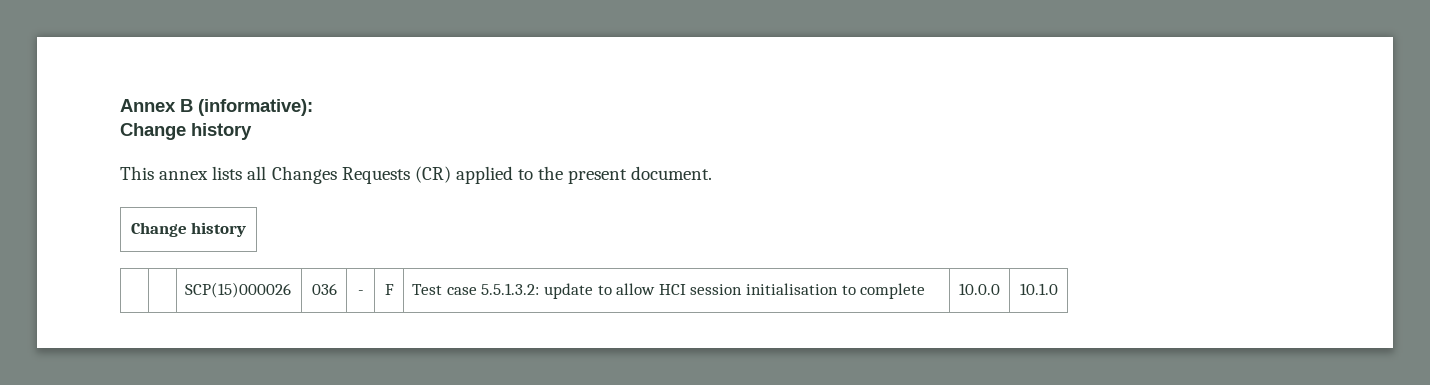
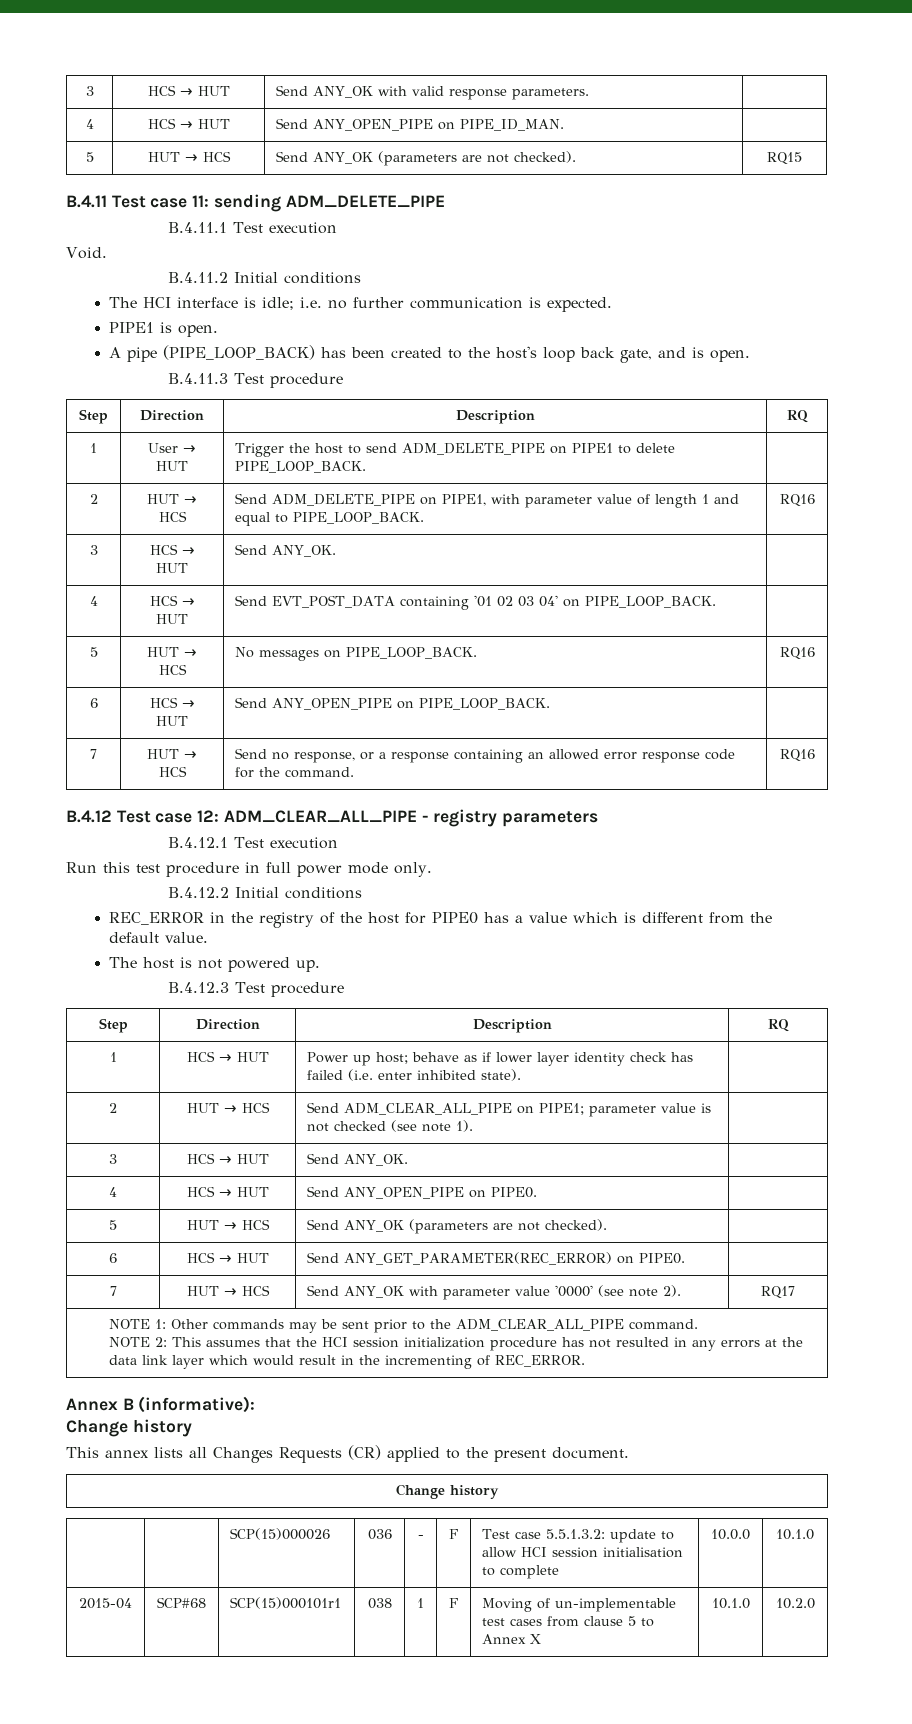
(120, 105) none -> [85,86,94,96] [147,85,230,96] [276,85,590,100] [85,119,94,129] [147,118,230,129] [276,118,565,131] [85,152,94,162] [147,151,231,162] [276,151,577,166] [767,152,802,165] [66,194,445,212] [167,222,337,234] [66,247,107,259] [167,272,361,284] [109,297,613,312] [109,322,219,337] [109,345,751,363] [167,373,343,388] [79,409,108,424] [140,410,204,421] [455,410,535,424] [786,410,808,423] [90,443,97,453] [148,443,196,453] [156,461,188,471] [235,443,676,457] [235,461,367,473] [89,494,98,504] [147,494,197,504] [158,511,187,522] [235,493,740,508] [235,512,425,526] [779,494,815,507] [89,545,98,555] [149,544,195,555] [156,563,188,573] [235,544,337,557] [89,596,98,606] [149,595,195,606] [156,614,188,624] [235,595,717,610] [89,647,98,657] [147,647,197,657] [158,664,187,675] [235,647,478,661] [779,647,815,660] [89,698,98,708] [149,697,195,708] [156,716,188,726] [235,697,551,710] [90,749,97,759] [147,749,197,759] [158,766,187,777] [235,748,736,763] [235,767,355,778] [779,749,815,762] [66,809,599,827] [167,837,338,849] [66,862,432,877] [167,887,362,899] [109,912,773,928] [109,932,209,943] [109,957,321,972] [167,982,344,997] [98,1018,128,1033] [195,1019,260,1030] [472,1019,552,1033] [767,1019,789,1032] [109,1052,117,1062] [186,1051,269,1062] [307,1052,694,1066] [307,1069,522,1081] [109,1103,117,1113] [186,1102,270,1113] [307,1102,712,1117] [307,1120,474,1132] [109,1154,117,1164] [186,1153,269,1164] [307,1153,409,1166] [109,1187,117,1197] [186,1186,269,1197] [307,1186,538,1199] [109,1220,117,1230] [186,1219,270,1230] [307,1219,608,1234] [109,1253,117,1263] [186,1252,269,1263] [307,1252,686,1265] [109,1286,117,1296] [186,1285,270,1296] [307,1285,682,1300] [761,1286,795,1299] [108,1319,698,1333] [108,1337,803,1351] [108,1355,585,1369] 3 | HCS → HUT | Send ANY_OK with valid response parameters. | // 4 | HCS → HUT | Send ANY_OPEN_PIPE on PIPE_ID_MAN. | // 5 | HUT → HCS | Send ANY_OK (parameters are not checked). | RQ15 // B.4.11 Test case 11: sending ADM_DELETE_PIPE // B.4.11.1 Test execution // Void. // B.4.11.2 Initial conditions // The HCI interface is idle; i.e. no further communication is expected. // PIPE1 is open. // A pipe (PIPE_LOOP_BACK) has been created to the host's loop back gate, and is open. // B.4.11.3 Test procedure // Step | Direction | Description | RQ // 1 | User → HUT | Trigger the host to send ADM_DELETE_PIPE on PIPE1 to delete PIPE_LOOP_BACK. | // 2 | HUT → HCS | Send ADM_DELETE_PIPE on PIPE1, with parameter value of length 1 and equal to PIPE_LOOP_BACK. | RQ16 // 3 | HCS → HUT | Send ANY_OK. | // 4 | HCS → HUT | Send EVT_POST_DATA containing '01 02 03 04' on PIPE_LOOP_BACK. | // 5 | HUT → HCS | No messages on PIPE_LOOP_BACK. | RQ16 // 6 | HCS → HUT | Send ANY_OPEN_PIPE on PIPE_LOOP_BACK. | // 7 | HUT → HCS | Send no response, or a response containing an allowed error response code for the command. | RQ16 // B.4.12 Test case 12: ADM_CLEAR_ALL_PIPE - registry parameters // B.4.12.1 Test execution // Run this test procedure in full power mode only. // B.4.12.2 Initial conditions // REC_ERROR in the registry of the host for PIPE0 has a value which is different from the default value. // The host is not powered up. // B.4.12.3 Test procedure // Step | Direction | Description | RQ // 1 | HCS → HUT | Power up host; behave as if lower layer identity check has failed (i.e. enter inhibited state). | // 2 | HUT → HCS | Send ADM_CLEAR_ALL_PIPE on PIPE1; parameter value is not checked (see note 1). | // 3 | HCS → HUT | Send ANY_OK. | // 4 | HCS → HUT | Send ANY_OPEN_PIPE on PIPE0. | // 5 | HUT → HCS | Send ANY_OK (parameters are not checked). | // 6 | HCS → HUT | Send ANY_GET_PARAMETER(REC_ERROR) on PIPE0. | // 7 | HUT → HCS | Send ANY_OK with parameter value '0000' (see note 2). | RQ17 // NOTE 1: Other commands may be sent prior to the ADM_CLEAR_ALL_PIPE command. // NOTE 2: This assumes that the HCI session initialization procedure has not resulted in any errors at the data link layer which would result in the incrementing of REC_ERROR. //
(1058, 289) none -> [79,1598,132,1609] [157,1597,206,1608] [230,1597,342,1609] [367,1598,392,1609] [417,1598,424,1608] [449,1598,458,1608] [482,1598,677,1612] [482,1616,655,1627] [482,1634,542,1644] [711,1598,750,1609] [775,1598,815,1609] // 2015-04 | SCP#68 | SCP(15)000101r1 | 038 | 1 | F | Moving of un-implementable test cases from clause 5 to Annex X | 10.1.0 | 10.2.0

